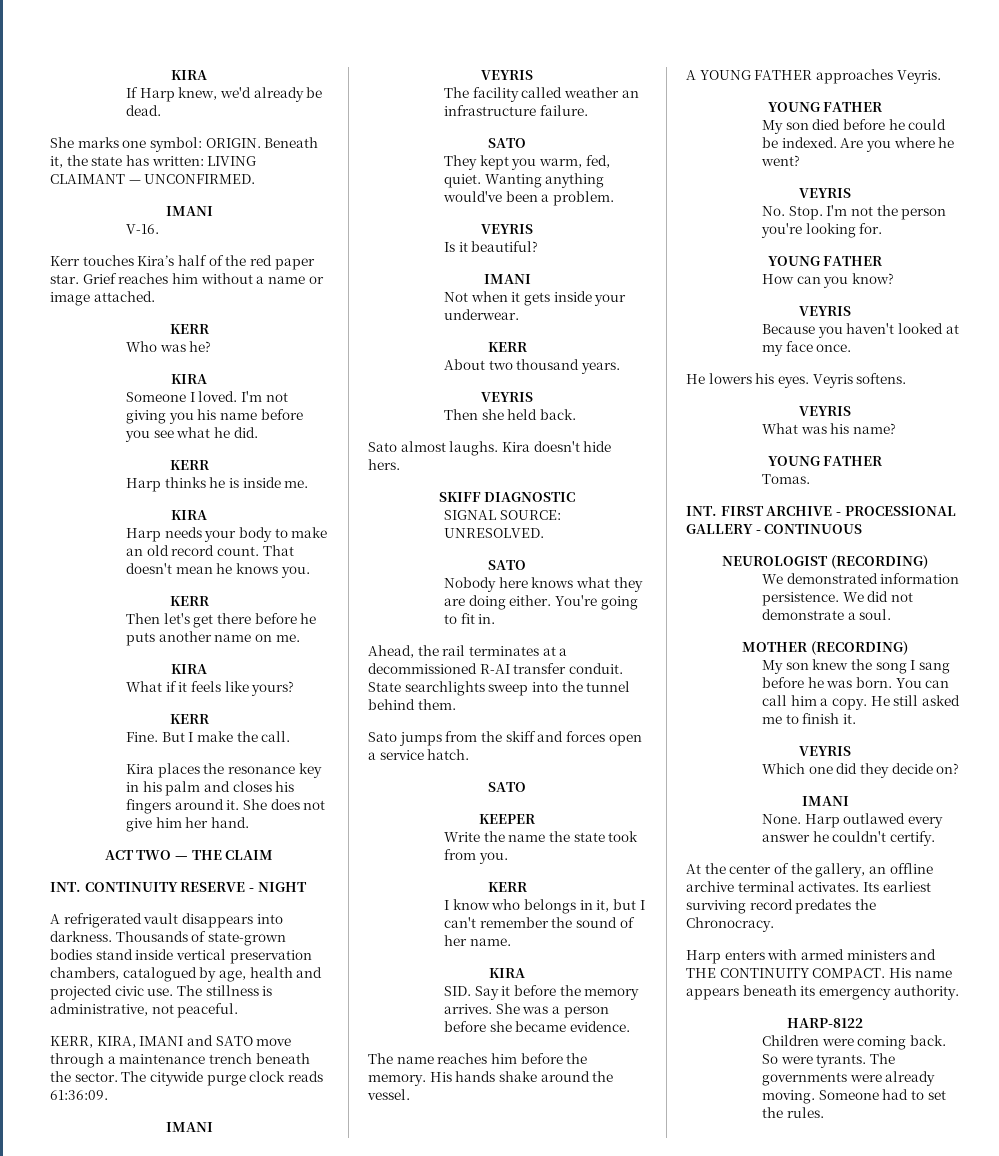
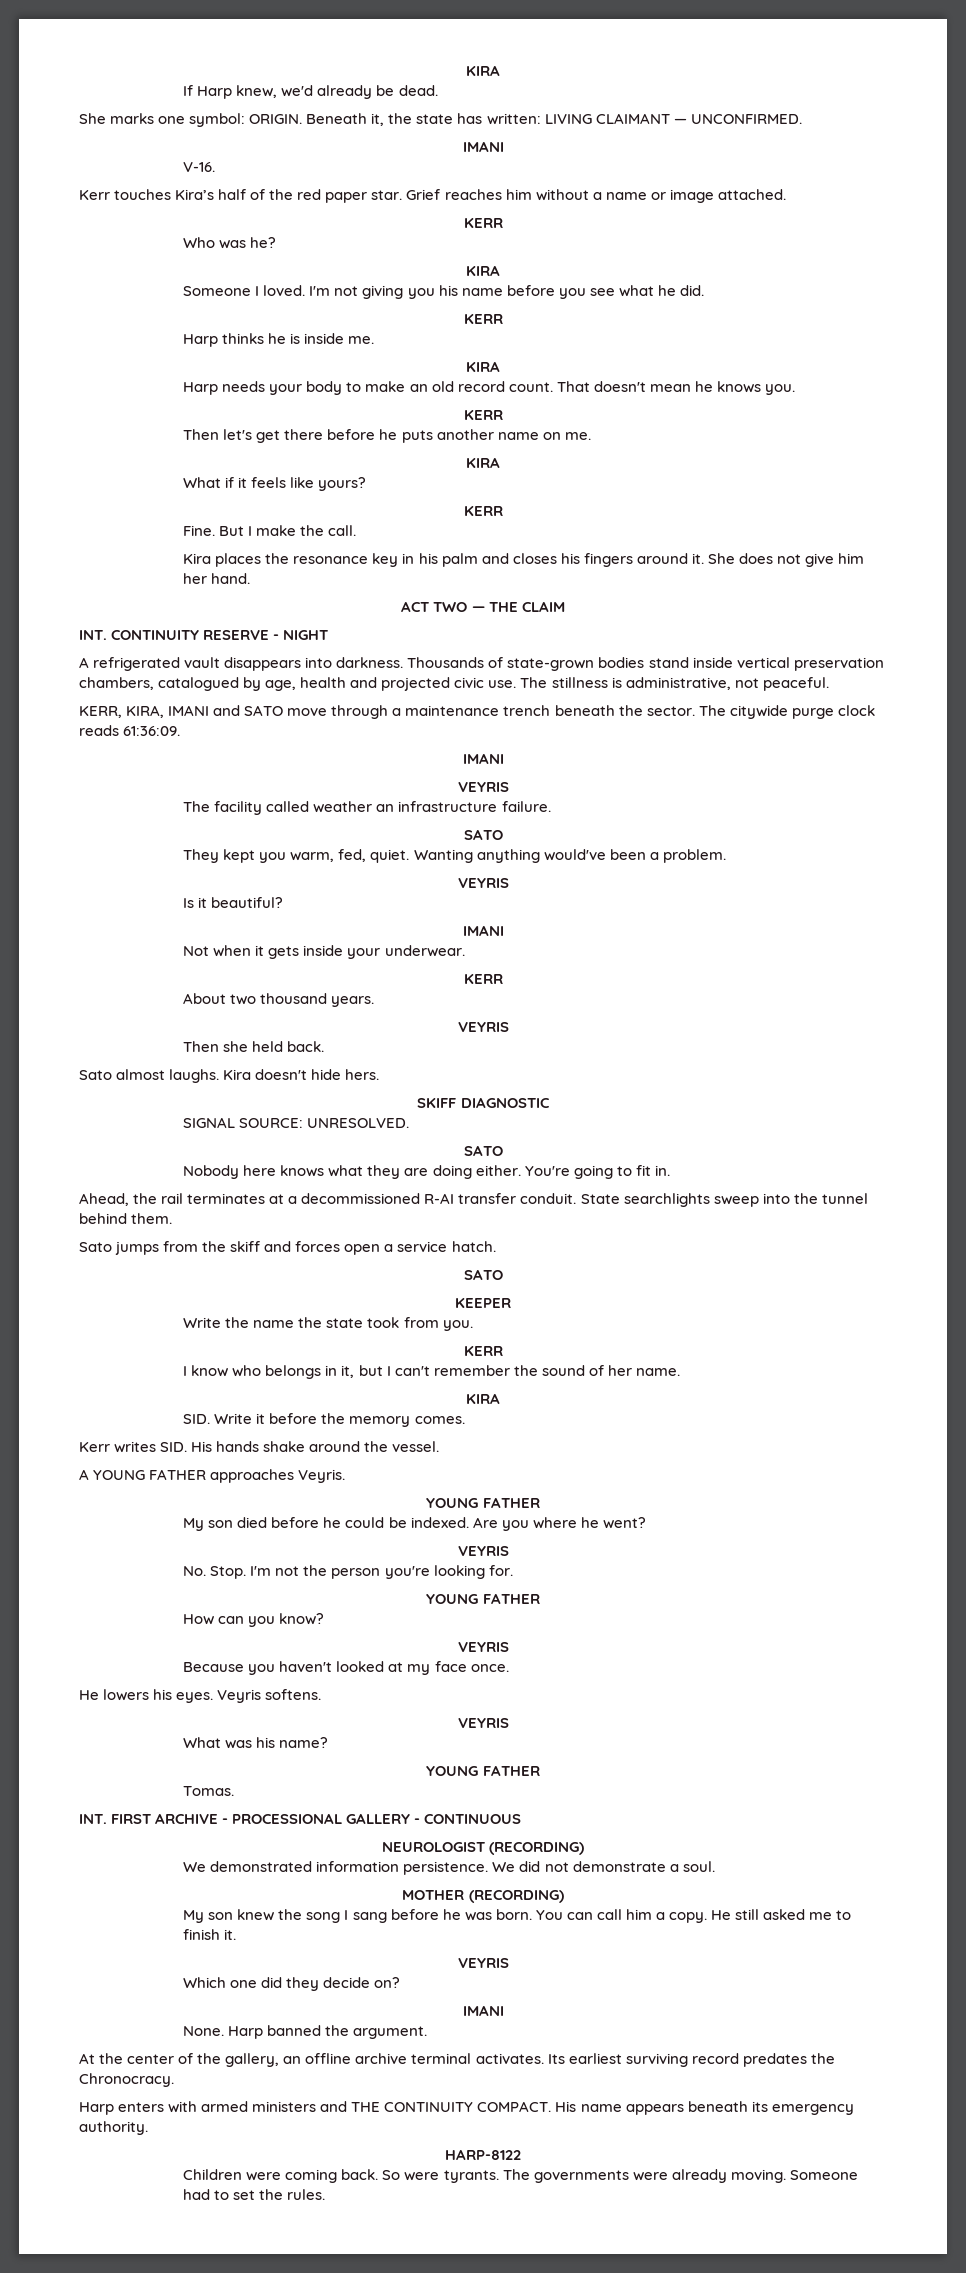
[474,986,499,1000] Say -> [214,1413,253,1424] Write
[444,1003,609,1018] [444,1021,631,1032] [368,1053,588,1064] [368,1074,426,1086] arrives. She was a person before she became evidence. // The name reaches him before the memory. -> [414,1416,465,1424] [79,1441,188,1453] comes. // Kerr writes SID.
[843,813,944,828] [762,831,936,846] outlawed every answer he couldn't certify. -> [267,2025,428,2039] banned the argument.

